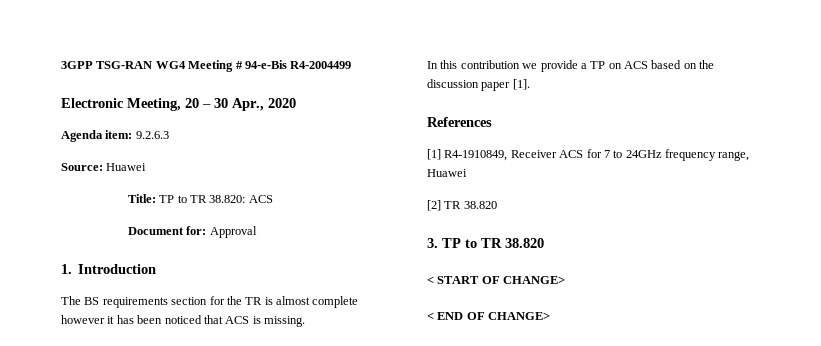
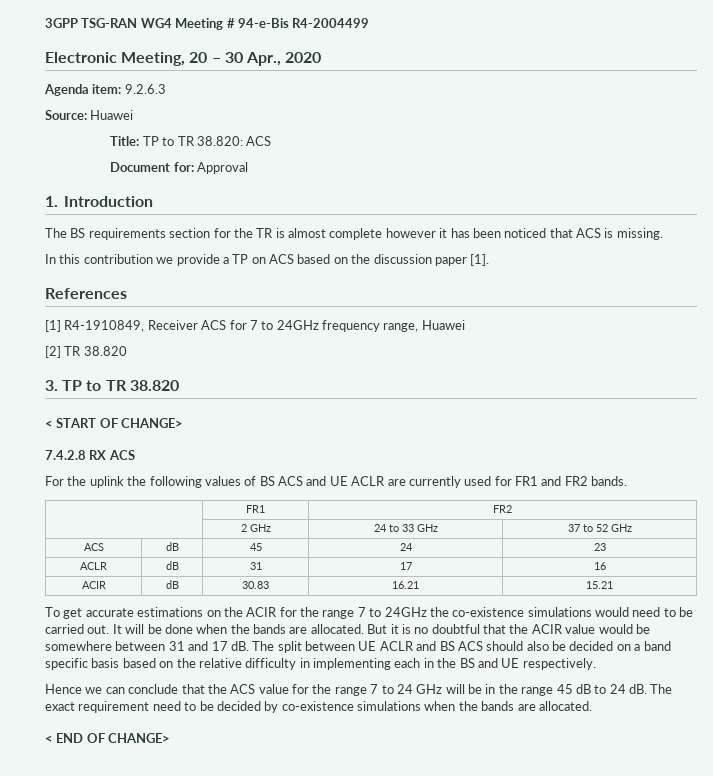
(566, 280) none -> [45,450,135,460] [45,476,628,488] [246,505,265,513] [493,505,512,513] [240,524,271,532] [373,524,438,532] [567,524,632,532] [83,543,104,551] [165,542,179,551] [249,543,262,551] [399,543,413,551] [593,543,606,551] [80,562,107,570] [165,561,179,570] [249,562,262,570] [399,562,412,570] [593,562,606,570] [81,581,106,589] [165,580,179,589] [242,581,269,589] [392,581,419,589] [586,581,614,589] [45,607,694,619] [45,624,650,634] [45,641,671,653] [45,658,596,670] [45,684,673,696] [45,701,592,713] // 7.4.2.8 RX ACS // For the uplink the following values of BS ACS and UE ACLR are currently used for FR1 and FR2 bands. // | FR1 | FR2 // | 2 GHz | 24 to 33 GHz | 37 to 52 GHz // ACS | dB | 45 | 24 | 23 // ACLR | dB | 31 | 17 | 16 // ACIR | dB | 30.83 | 16.21 | 15.21 // To get accurate estimations on the ACIR for the range 7 to 24GHz the co-existence simulations would need to be carried out. It will be done when the bands are allocated. But it is no doubtful that the ACIR value would be somewhere between 31 and 17 dB. The split between UE ACLR and BS ACS should also be decided on a band specific basis based on the relative difficulty in implementing each in the BS and UE respectively. // Hence we can conclude that the ACS value for the range 7 to 24 GHz will be in the range 45 dB to 24 dB. The exact requirement need to be decided by co-existence simulations when the bands are allocated.

